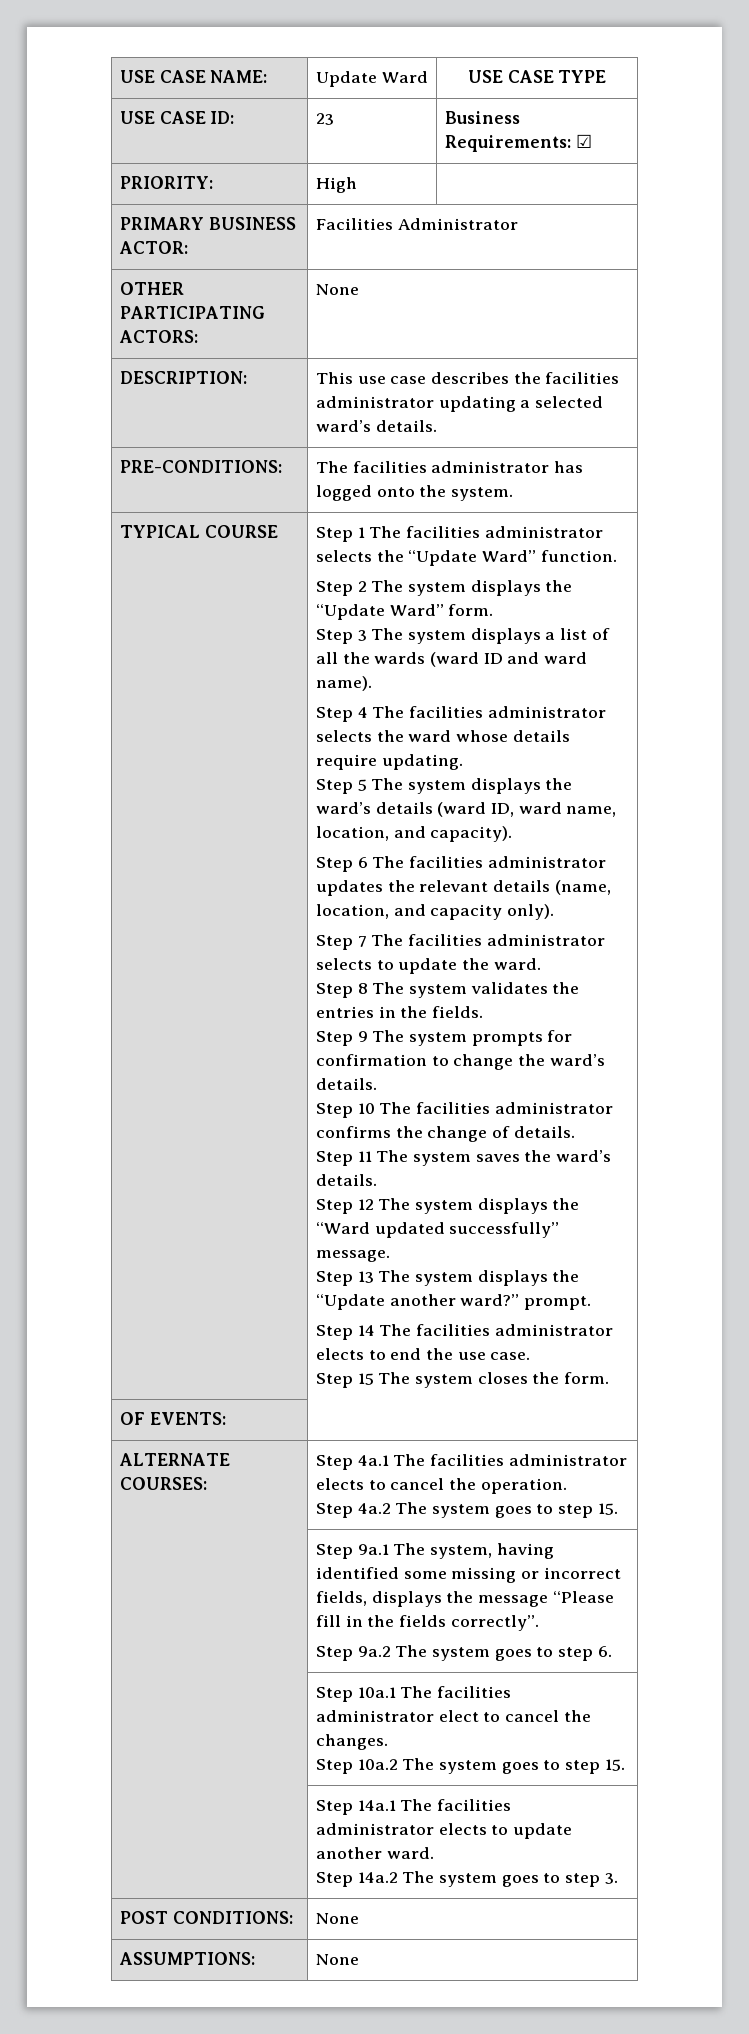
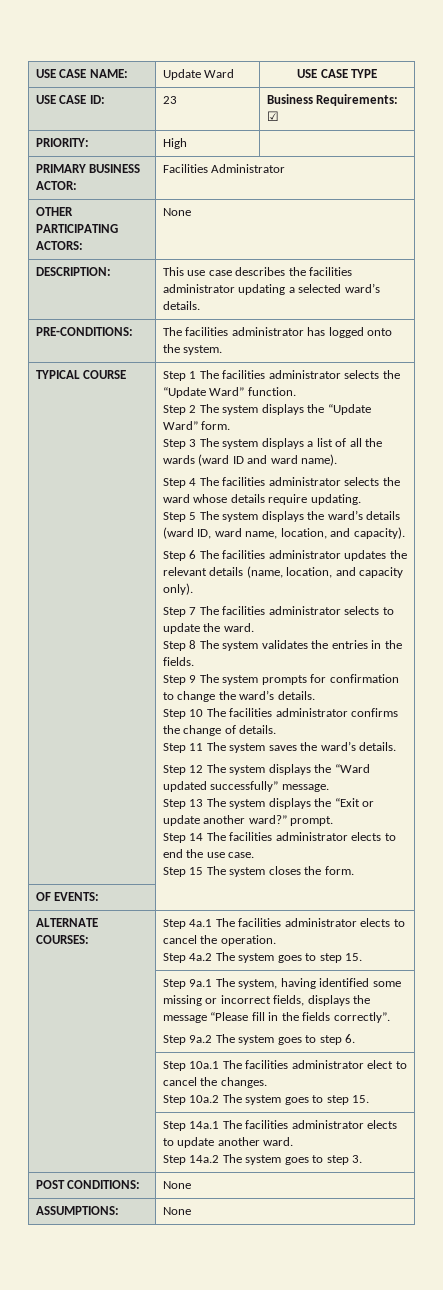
[315,1294,385,1310] “Update -> [334,798,375,807] [162,815,200,826] “Exit or update

